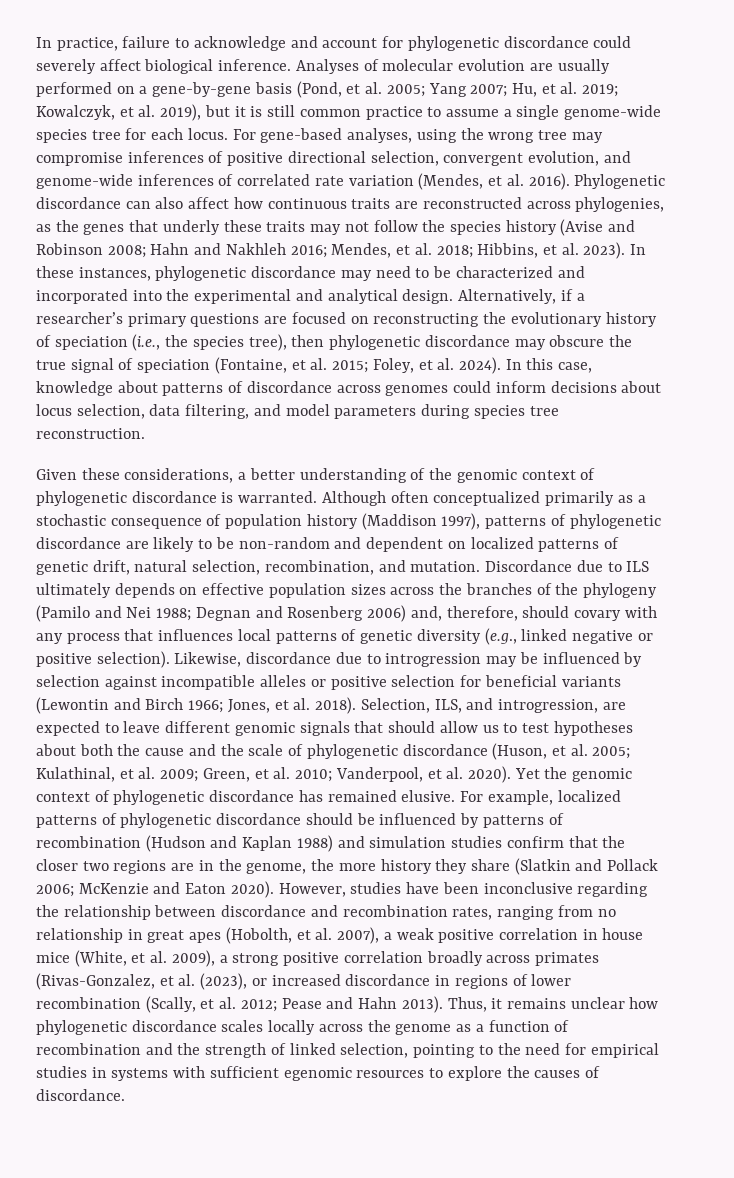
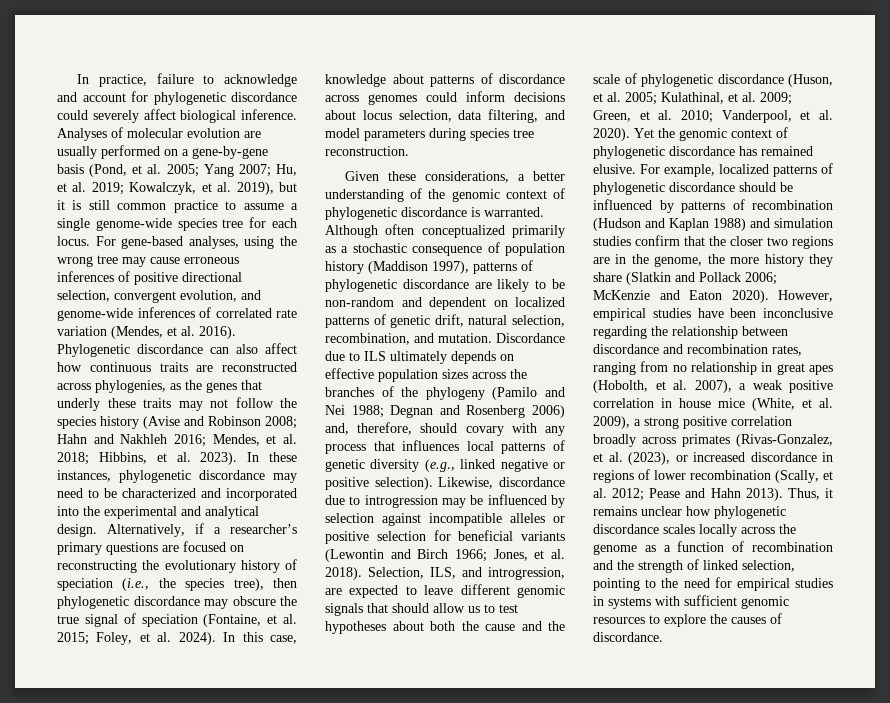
[36,152,123,166] compromise -> [150,257,239,264] cause erroneous
(346, 890) none -> [593,308,646,321] empirical
[283,1067,352,1081] egenomic -> [741,596,789,609] genomic

